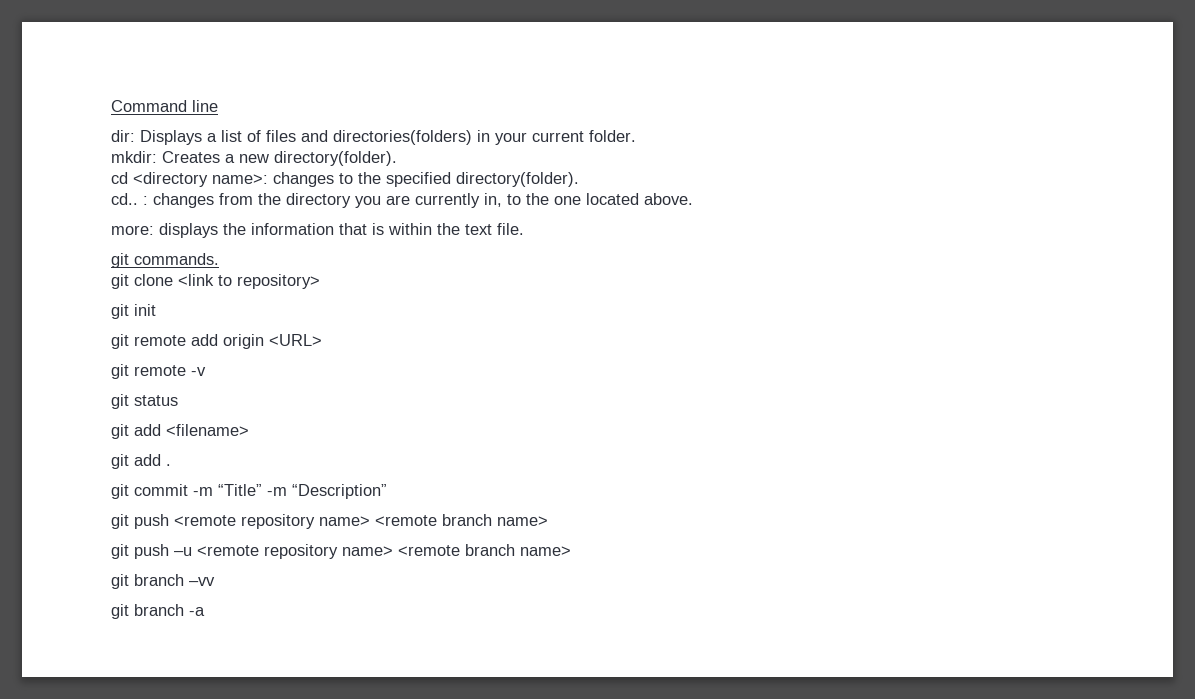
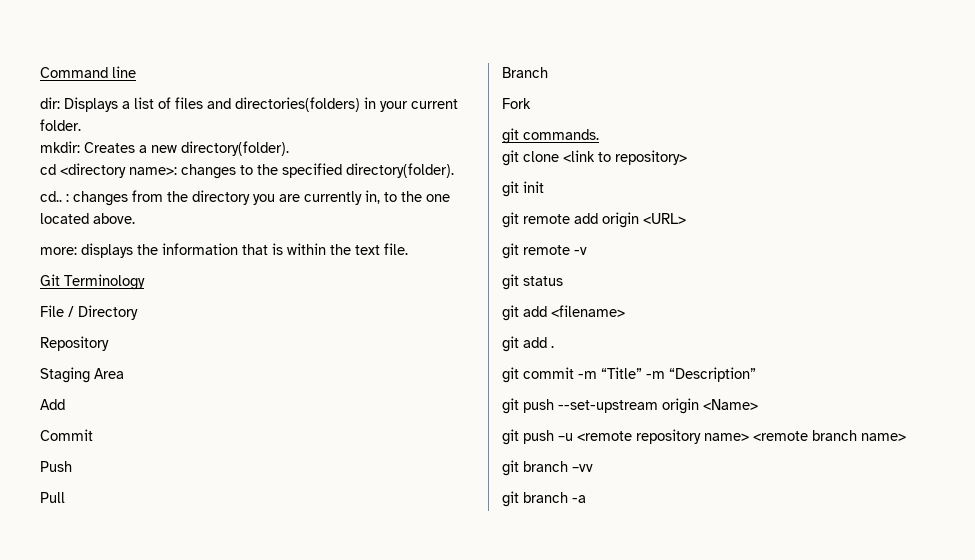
(524, 229) none -> [40,274,145,290] [40,305,138,320] [40,336,109,351] [40,367,124,383] [40,399,65,410] [40,429,93,441] [40,461,72,472] [40,492,65,503] [502,67,548,78] [502,98,531,109] // Git Terminology // File / Directory // Repository // Staging Area // Add // Commit // Push // Pull // Branch // Fork
[174,514,548,529] <remote repository name> <remote branch name> -> [558,398,758,414] --set-upstream origin <Name>

